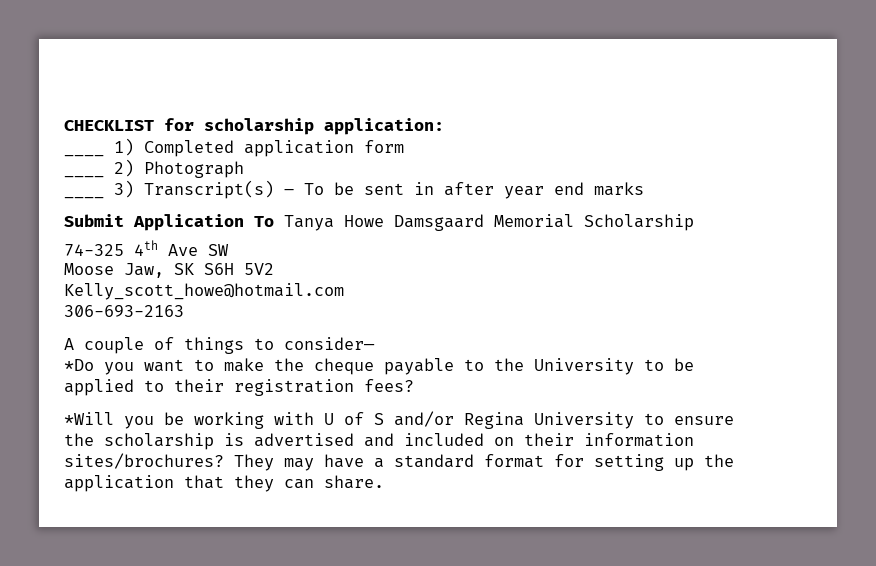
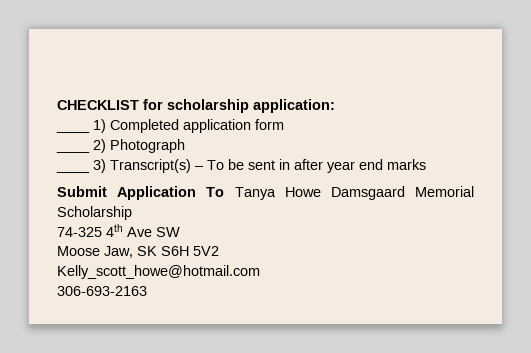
[64,337,375,354] [64,358,694,375] [64,379,414,396] [64,411,734,429] [64,433,694,450] [64,453,734,471] [64,475,384,492] // A couple of things to consider— // *Do you want to make the cheque payable to the University to be applied to their registration fees? // *Will you be working with U of S and/or Regina University to ensure the scholarship is advertised and included on their information sites/brochures? They may have a standard format for setting up the application that they can share. -> (147, 291) none

